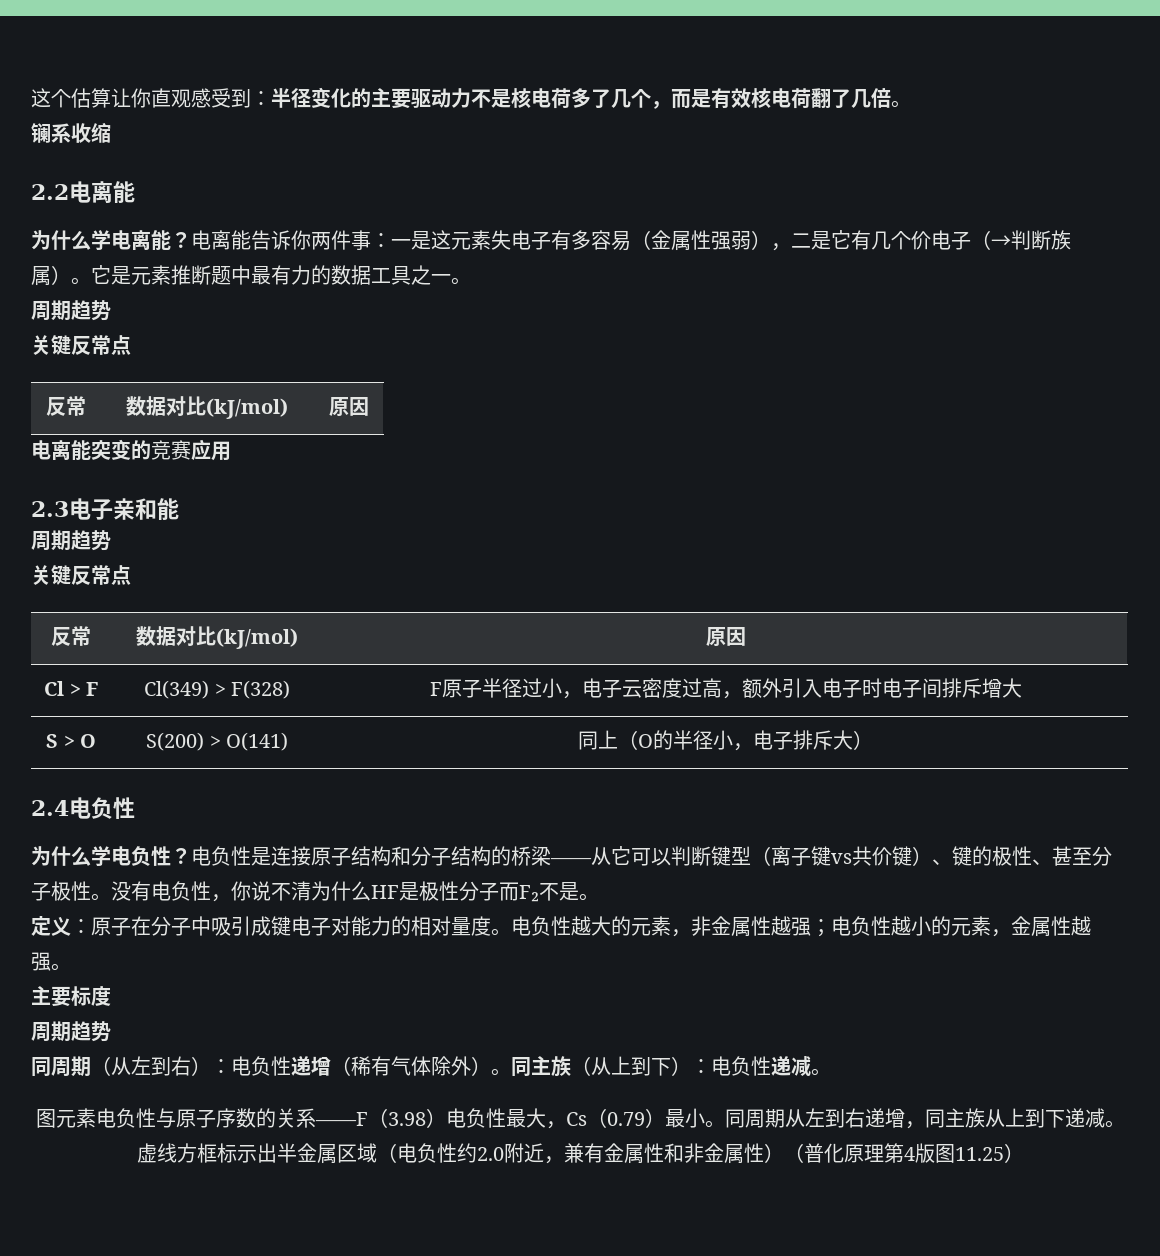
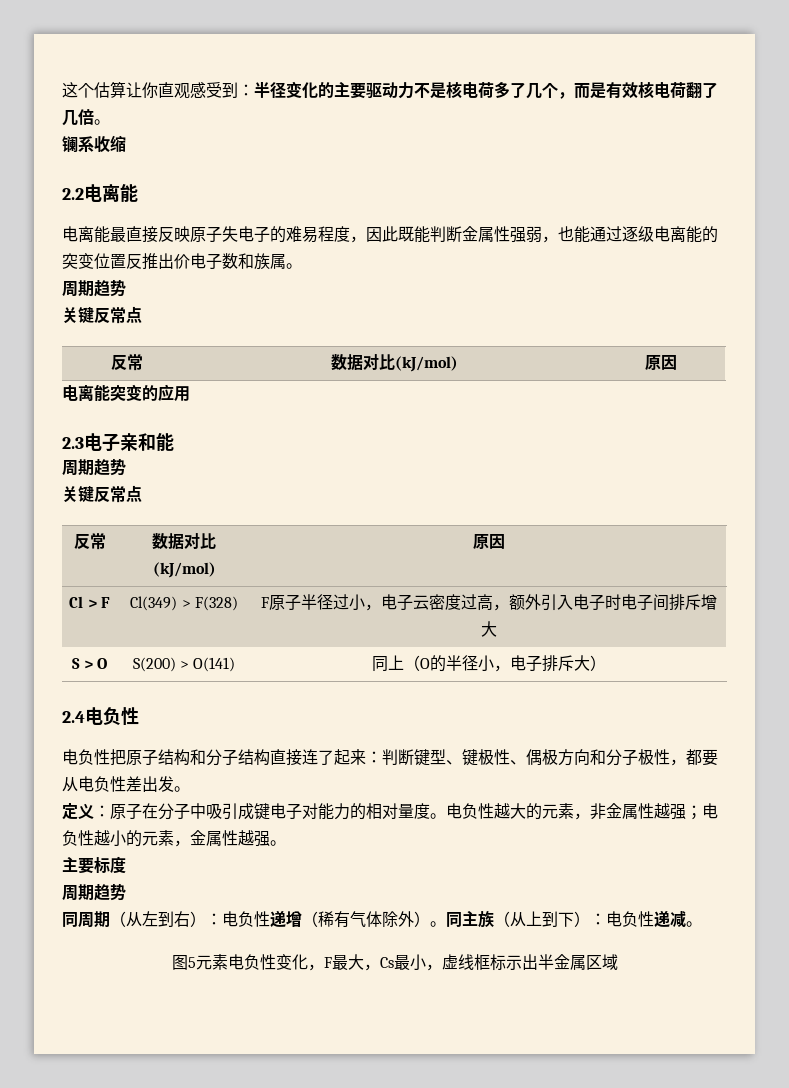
[31,230,1071,251] [31,265,451,286] 为什么学电离能？电离能告诉你两件事：一是这元素失电子有多容易（金属性强弱），二是它有几个价电子（→判断族属）。它是元素推断题中最有力的数据工具之一 -> [62,226,718,243] [62,253,286,270] 电离能最直接反映原子失电子的难易程度，因此既能判断金属性强弱，也能通过逐级电离能的突变位置反推出价电子数和族属
[151,440,191,460] 竞赛 -> (158, 393) none
[31,846,311,866] 为什么学电负性？电负性是连接 -> [62,749,126,766] 电负性把
[491,846,1112,866] [31,881,579,902] 的桥梁——从它可以判断键型（离子键vs共价键）、键的极性、甚至分子极性。没有电负性，你说不清为什么HF是极性分子而F₂不是 -> [270,749,718,766] [62,776,174,792] 直接连了起来：判断键型、键极性、偶极方向和分子极性，都要从电负性差出发
(56, 1118) none -> [187,957,196,968] 5
[155,1108,1125,1129] [136,1143,197,1163] 与原子序数的关系——F（3.98）电负性最大，Cs（0.79）最小。同周期从左到右递增，同主族从上到下递减。虚线方 -> [275,954,474,971] 变化，F最大，Cs最小，虚线
[376,1143,1024,1164] （电负性约2.0附近，兼有金属性和非金属性）（普化原理第4版图11.25） -> (618, 962) none

